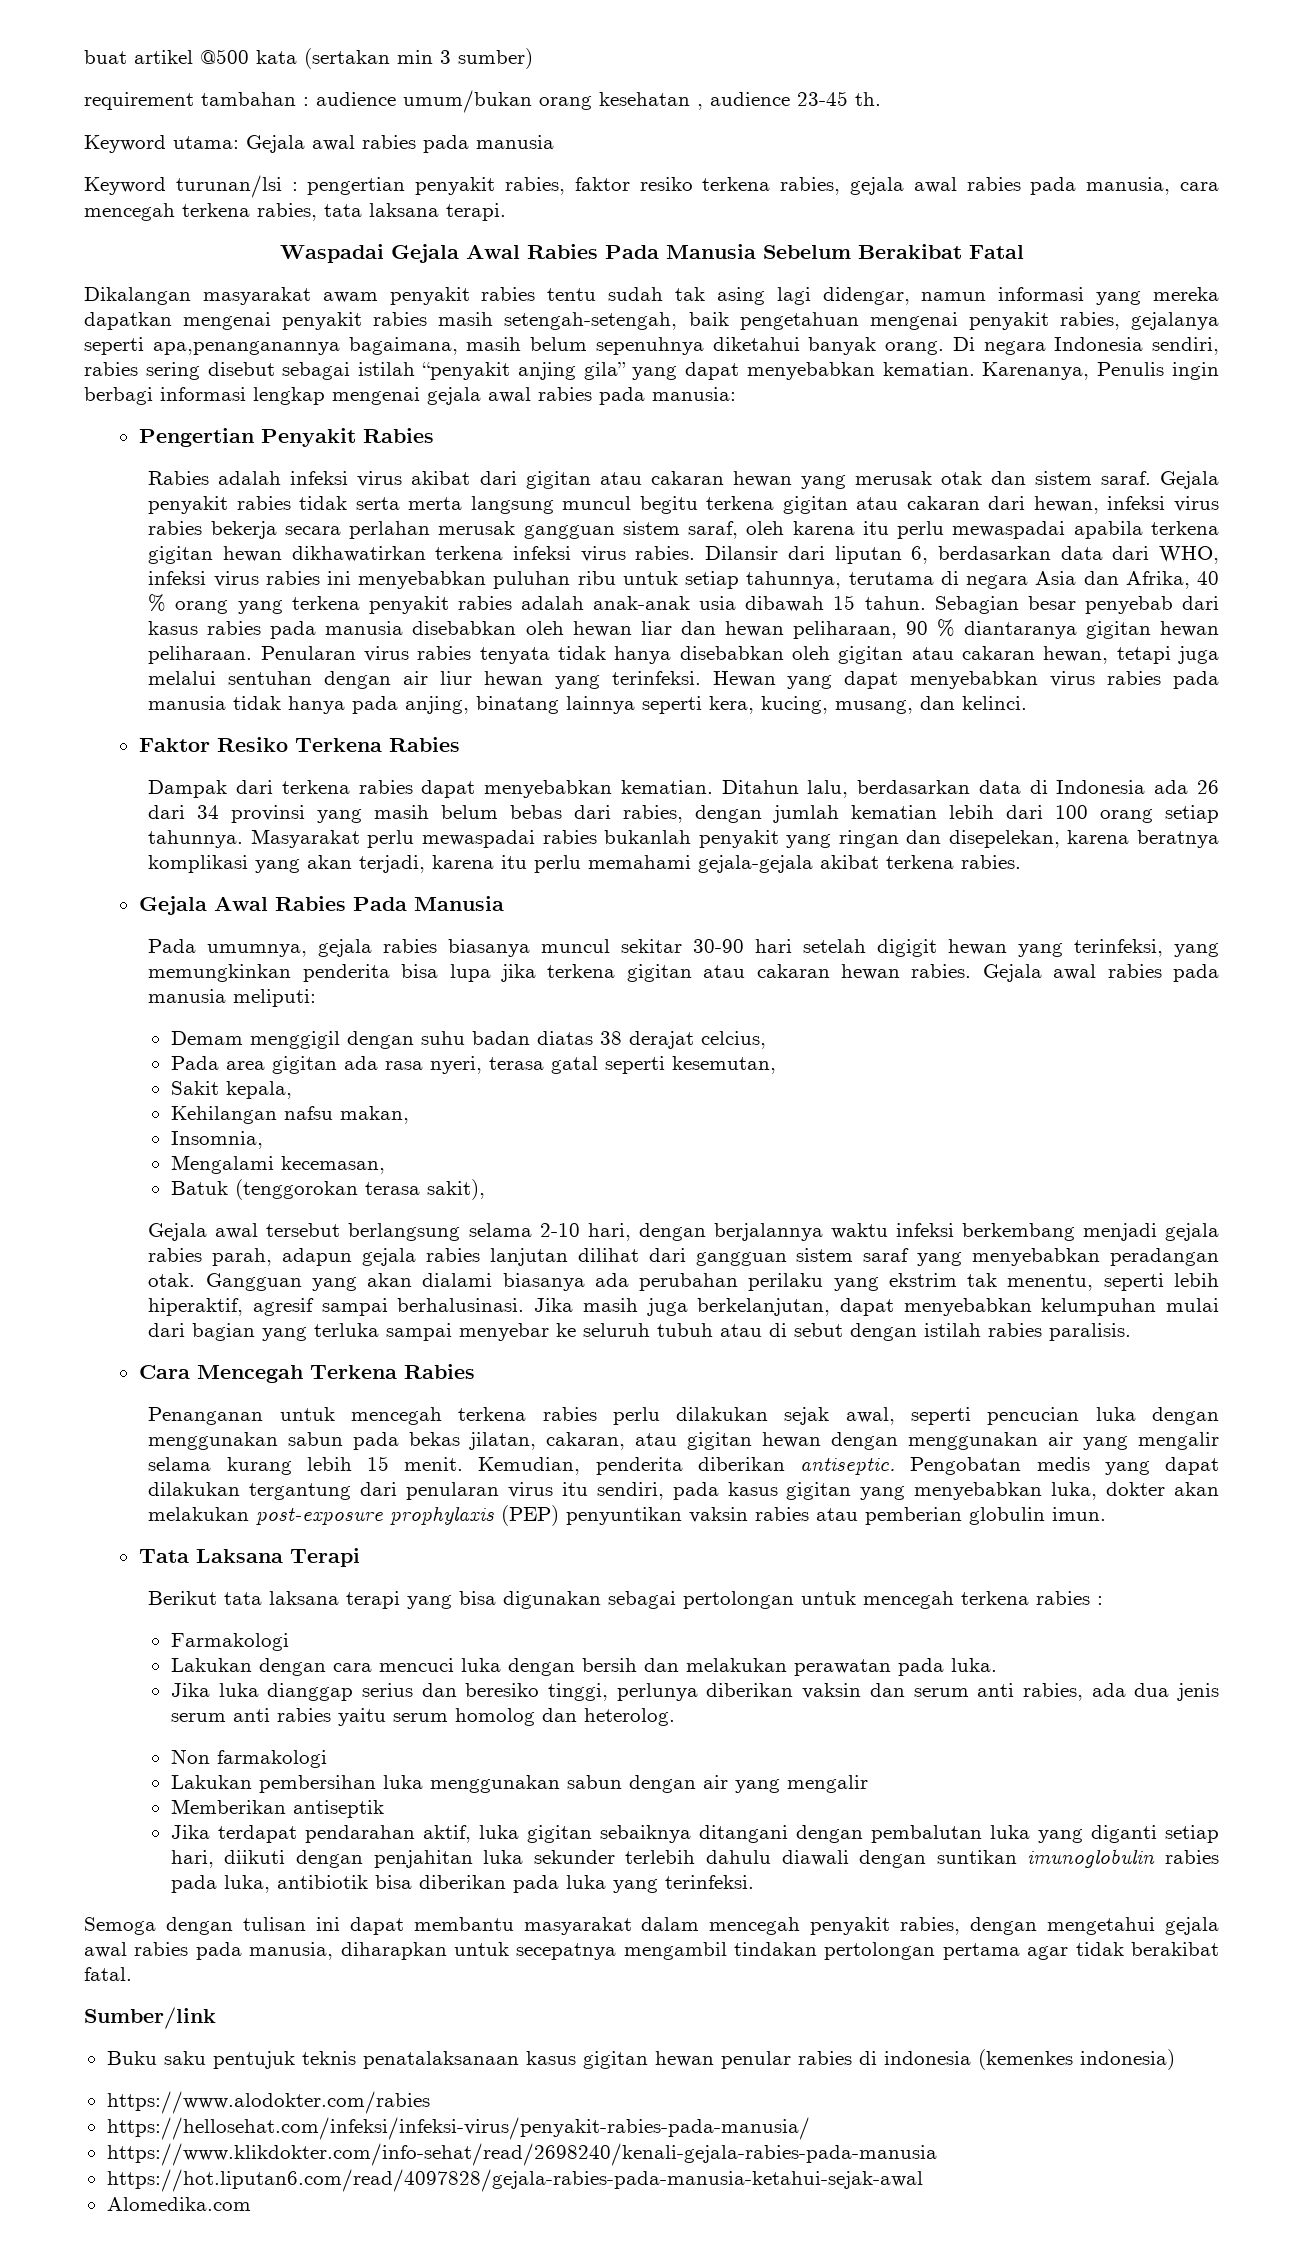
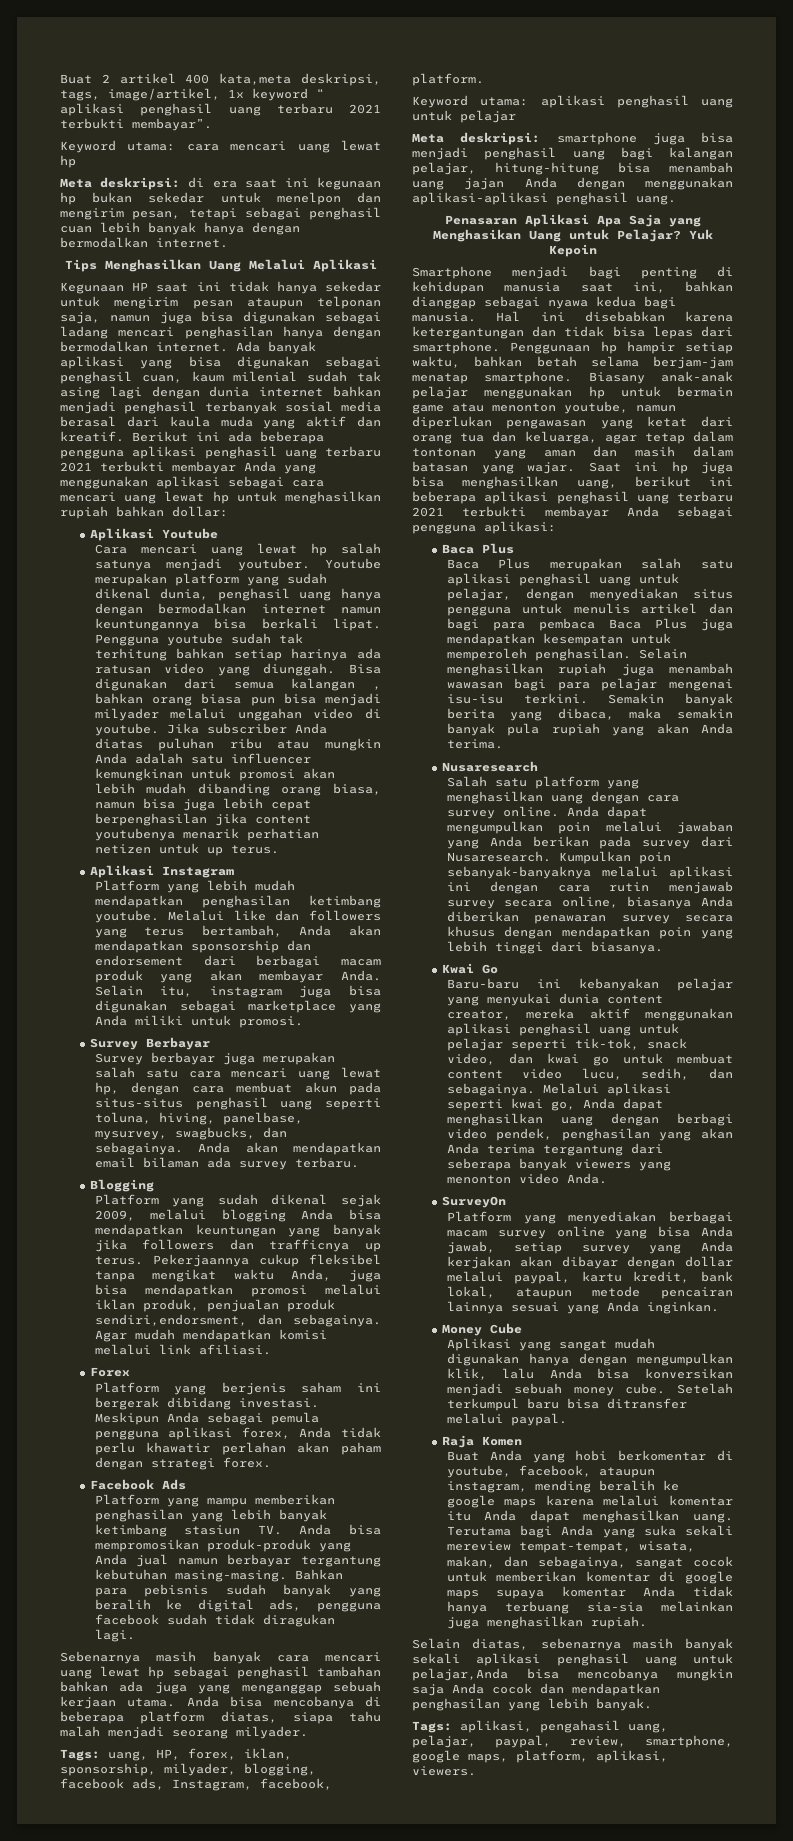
[84,48,533,69] [84,90,881,113] [84,135,554,153] [84,175,1219,198] [84,203,506,221] [279,244,1024,263] [84,287,1220,305] [84,312,1219,330] [84,337,1219,355] [84,362,1220,380] [84,387,736,405] [138,428,434,447] [148,471,1220,489] [148,496,1219,514] [148,521,1219,539] [148,546,1219,564] [148,571,1219,589] [148,594,1219,614] [148,619,1219,639] [148,646,1219,664] [148,671,1219,689] [148,696,1028,714] [138,737,460,752] [148,780,1219,798] [148,805,1220,823] [148,829,1219,848] [148,855,1022,873] [138,896,504,915] [148,939,1220,957] [148,964,1219,982] [148,989,317,1007] [170,1031,766,1049] [170,1056,776,1074] [170,1081,292,1099] [170,1106,409,1124] [170,1131,263,1149] [170,1155,385,1174] [170,1179,485,1200] [148,1223,1219,1241] [148,1248,1220,1266] [148,1273,1219,1291] [148,1298,1219,1316] [148,1323,1132,1341] [138,1364,475,1383] [148,1407,1219,1425] [148,1432,1219,1450] [148,1456,1219,1475] [148,1482,1219,1500] [148,1505,1107,1526] [138,1548,360,1567] [148,1591,1104,1609] [170,1633,289,1651] [170,1658,997,1676] [170,1683,1219,1701] [170,1708,675,1726] [170,1749,327,1768] [170,1775,868,1793] [170,1799,384,1818] [170,1825,1220,1843] [170,1848,1220,1868] [170,1875,754,1893] [84,1917,1219,1935] [84,1942,1219,1960] [84,1967,132,1981] [84,2007,216,2029] [106,2049,1175,2070] [106,2091,430,2114] [106,2117,810,2140] [106,2143,937,2166] [106,2169,923,2192] [106,2197,251,2211] buat artikel @500 kata (sertakan min 3 sumber) // requirement tambahan : audience umum/bukan orang kesehatan , audience 23-45 th. // Keyword utama: Gejala awal rabies pada manusia // Keyword turunan/lsi : pengertian penyakit rabies, faktor resiko terkena rabies, gejala awal rabies pada manusia, cara mencegah terkena rabies, tata laksana terapi. // Waspadai Gejala Awal Rabies Pada Manusia Sebelum Berakibat Fatal // Dikalangan masyarakat awam penyakit rabies tentu sudah tak asing lagi didengar, namun informasi yang mereka dapatkan mengenai penyakit rabies masih setengah-setengah, baik pengetahuan mengenai penyakit rabies, gejalanya seperti apa,penanganannya bagaimana, masih belum sepenuhnya diketahui banyak orang. Di negara Indonesia sendiri, rabies sering disebut sebagai istilah “penyakit anjing gila” yang dapat menyebabkan kematian. Karenanya, Penulis ingin berbagi informasi lengkap mengenai gejala awal rabies pada manusia: // Pengertian Penyakit Rabies // Rabies adalah infeksi virus akibat dari gigitan atau cakaran hewan yang merusak otak dan sistem saraf. Gejala penyakit rabies tidak serta merta langsung muncul begitu terkena gigitan atau cakaran dari hewan, infeksi virus rabies bekerja secara perlahan merusak gangguan sistem saraf, oleh karena itu perlu mewaspadai apabila terkena gigitan hewan dikhawatirkan terkena infeksi virus rabies. Dilansir dari liputan 6, berdasarkan data dari WHO, infeksi virus rabies ini menyebabkan puluhan ribu untuk setiap tahunnya, terutama di negara Asia dan Afrika, 40 % orang yang terkena penyakit rabies adalah anak-anak usia dibawah 15 tahun. Sebagian besar penyebab dari kasus rabies pada manusia disebabkan oleh hewan liar dan hewan peliharaan, 90 % diantaranya gigitan hewan peliharaan. Penularan virus rabies tenyata tidak hanya disebabkan oleh gigitan atau cakaran hewan, tetapi juga melalui sentuhan dengan air liur hewan yang terinfeksi. Hewan yang dapat menyebabkan virus rabies pada manusia tidak hanya pada anjing, binatang lainnya seperti kera, kucing, musang, dan kelinci. // Faktor Resiko Terkena Rabies // Dampak dari terkena rabies dapat menyebabkan kematian. Ditahun lalu, berdasarkan data di Indonesia ada 26 dari 34 provinsi yang masih belum bebas dari rabies, dengan jumlah kematian lebih dari 100 orang setiap tahunnya. Masyarakat perlu mewaspadai rabies bukanlah penyakit yang ringan dan disepelekan, karena beratnya komplikasi yang akan terjadi, karena itu perlu memahami gejala-gejala akibat terkena rabies. // Gejala Awal Rabies Pada Manusia // Pada umumnya, gejala rabies biasanya muncul sekitar 30-90 hari setelah digigit hewan yang terinfeksi, yang memungkinkan penderita bisa lupa jika terkena gigitan atau cakaran hewan rabies. Gejala awal rabies pada manusia meliputi: // Demam menggigil dengan suhu badan diatas 38 derajat celcius, // Pada area gigitan ada rasa nyeri, terasa gatal seperti kesemutan, // Sakit kepala, // Kehilangan nafsu makan, // Insomnia, // Mengalami kecemasan, // Batuk (tenggorokan terasa sakit), // Gejala awal tersebut berlangsung selama 2-10 hari, dengan berjalannya waktu infeksi berkembang menjadi gejala rabies parah, adapun gejala rabies lanjutan dilihat dari gangguan sistem saraf yang menyebabkan peradangan otak. Gangguan yang akan dialami biasanya ada perubahan perilaku yang ekstrim tak menentu, seperti lebih hiperaktif, agresif sampai berhalusinasi. Jika masih juga berkelanjutan, dapat menyebabkan kelumpuhan mulai dari bagian yang terluka sampai menyebar ke seluruh tubuh atau di sebut dengan istilah rabies paralisis. // Cara Mencegah Terkena Rabies // Penanganan untuk mencegah terkena rabies perlu dilakukan sejak awal, seperti pencucian luka dengan menggunakan sabun pada bekas jilatan, cakaran, atau gigitan hewan dengan menggunakan air yang mengalir selama kurang lebih 15 menit. Kemudian, penderita diberikan antiseptic. Pengobatan medis yang dapat dilakukan tergantung dari penularan virus itu sendiri, pada kasus gigitan yang menyebabkan luka, dokter akan melakukan post-exposure prophylaxis (PEP) penyuntikan vaksin rabies atau pemberian globulin imun. // Tata Laksana Terapi // Berikut tata laksana terapi yang bisa digunakan sebagai pertolongan untuk mencegah terkena rabies : // Farmakologi // Lakukan dengan cara mencuci luka dengan bersih dan melakukan perawatan pada luka. // Jika luka dianggap serius dan beresiko tinggi, perlunya diberikan vaksin dan serum anti rabies, ada dua jenis serum anti rabies yaitu serum homolog dan heterolog. // Non farmakologi // Lakukan pembersihan luka menggunakan sabun dengan air yang mengalir // Memberikan antiseptik // Jika terdapat pendarahan aktif, luka gigitan sebaiknya ditangani dengan pembalutan luka yang diganti setiap hari, diikuti dengan penjahitan luka sekunder terlebih dahulu diawali dengan suntikan imunoglobulin rabies pada luka, antibiotik bisa diberikan pada luka yang terinfeksi. // Semoga dengan tulisan ini dapat membantu masyarakat dalam mencegah penyakit rabies, dengan mengetahui gejala awal rabies pada manusia, diharapkan untuk secepatnya mengambil tindakan pertolongan pertama agar tidak berakibat fatal. // Sumber/link // Buku saku pentujuk teknis penatalaksanaan kasus gigitan hewan penular rabies di indonesia (kemenkes indonesia) // https://www.alodokter.com/rabies // https://hellosehat.com/infeksi/infeksi-virus/penyakit-rabies-pada-manusia/ // https://www.klikdokter.com/info-sehat/read/2698240/kenali-gejala-rabies-pada-manusia // https://hot.liputan6.com/read/4097828/gejala-rabies-pada-manusia-ketahui-sejak-awal // Alomedika.com -> [60,73,381,86] [60,88,324,101] [60,103,381,116] [60,118,212,131] [60,140,381,153] [60,155,76,168] [60,177,381,190] [60,192,381,205] [60,207,381,220] [60,222,300,235] [60,237,228,248] [64,259,377,272] [60,281,381,294] [60,296,381,309] [60,311,381,324] [60,326,381,339] [60,341,316,354] [60,356,381,369] [60,371,382,384] [60,386,382,399] [60,401,381,414] [60,416,381,429] [60,431,324,444] [60,446,381,459] [60,461,316,474] [60,476,324,489] [60,491,381,504] [60,506,228,519] [90,528,219,541] [94,543,381,556] [94,558,381,571] [94,573,327,586] [94,588,381,601] [94,603,381,616] [94,618,381,631] [94,633,303,646] [94,648,381,661] [94,663,381,676] [94,678,381,691] [94,693,381,706] [94,708,381,721] [94,723,327,736] [94,738,381,751] [94,753,311,764] [94,768,335,781] [94,783,381,796] [94,798,311,811] [94,813,311,826] [94,828,319,841] [94,843,279,856] [90,865,235,878] [94,880,295,893] [94,895,381,908] [94,910,381,923] [94,925,381,938] [94,940,311,953] [94,955,381,968] [94,970,381,983] [94,985,381,998] [94,1000,381,1013] [94,1015,303,1028] [90,1037,211,1050] [94,1052,335,1065] [94,1067,381,1080] [94,1082,382,1095] [94,1097,381,1110] [94,1112,303,1125] [94,1127,287,1140] [94,1142,381,1155] [94,1157,359,1170] [90,1179,155,1192] [94,1194,381,1207] [94,1209,381,1222] [94,1224,381,1237] [94,1239,381,1252] [94,1254,381,1267] [94,1269,381,1282] [94,1284,381,1297] [94,1299,335,1312] [94,1314,381,1327] [94,1329,327,1342] [94,1344,271,1355] [90,1367,131,1377] [94,1382,381,1395] [94,1397,319,1410] [94,1412,319,1425] [94,1427,381,1440] [94,1442,381,1455] [94,1457,271,1470] [90,1479,187,1490] [94,1494,335,1507] [94,1509,327,1522] [94,1524,381,1537] [94,1539,351,1552] [94,1554,381,1567] [94,1569,343,1582] [94,1584,381,1597] [94,1599,381,1612] [94,1614,335,1627] [94,1629,135,1642] [60,1651,381,1664] [60,1666,381,1679] [60,1681,381,1694] [60,1696,381,1709] [60,1711,381,1724] [60,1726,308,1739] [60,1748,292,1761] [60,1763,316,1776] [60,1778,332,1791] [412,73,484,86] [412,95,733,108] [412,110,516,123] [412,132,733,145] [412,147,733,160] [412,162,733,175] [412,177,733,190] [412,192,676,205] [444,214,701,227] [432,229,713,242] [548,244,597,257] [412,266,733,279] [412,281,733,294] [412,296,676,309] [412,311,733,322] [412,326,733,339] [412,341,733,354] [412,356,733,369] [412,371,733,384] [412,386,733,399] [412,401,676,414] [412,416,733,429] [412,431,733,444] [412,446,733,459] [412,461,733,474] [412,476,733,489] [412,491,733,504] [412,506,733,519] [412,521,556,534] [442,543,515,554] [446,558,733,571] [446,573,679,586] [446,588,733,601] [446,603,733,616] [446,618,733,631] [446,633,671,646] [446,648,687,661] [446,663,733,676] [446,678,733,691] [446,693,733,706] [446,708,733,721] [446,723,733,736] [446,739,503,749] [442,761,539,772] [446,776,639,789] [446,791,679,804] [446,806,647,819] [446,821,733,834] [446,836,733,849] [446,851,671,864] [446,866,733,879] [446,881,733,894] [446,896,733,909] [446,911,733,924] [446,926,733,939] [446,941,663,954] [442,963,499,974] [446,978,733,991] [446,993,663,1006] [446,1008,733,1021] [446,1023,679,1036] [446,1038,687,1051] [446,1053,733,1066] [446,1068,733,1080] [446,1083,671,1096] [446,1098,663,1111] [446,1113,733,1126] [446,1128,733,1141] [446,1143,663,1156] [446,1158,671,1171] [446,1173,607,1184] [442,1196,507,1208] [446,1211,733,1224] [446,1226,733,1239] [446,1241,733,1254] [446,1256,733,1269] [446,1271,733,1284] [446,1286,733,1299] [446,1301,719,1314] [442,1323,523,1336] [446,1338,655,1351] [446,1353,733,1366] [446,1368,733,1380] [446,1383,733,1396] [446,1398,687,1411] [446,1413,567,1426] [442,1435,523,1448] [446,1450,733,1463] [446,1465,655,1478] [446,1480,679,1493] [446,1495,733,1508] [446,1510,733,1523] [446,1525,733,1538] [446,1541,695,1553] [446,1556,733,1569] [446,1571,733,1584] [446,1586,733,1599] [446,1601,733,1614] [446,1616,647,1629] [412,1638,733,1651] [412,1653,733,1666] [412,1668,733,1681] [412,1683,660,1696] [412,1698,652,1711] [412,1720,668,1733] [412,1735,733,1748] [412,1750,668,1763] [412,1766,476,1776] Buat 2 artikel 400 kata,meta deskripsi, tags, image/artikel, 1x keyword “ aplikasi penghasil uang terbaru 2021 terbukti membayar”. // Keyword utama: cara mencari uang lewat hp // Meta deskripsi: di era saat ini kegunaan hp bukan sekedar untuk menelpon dan mengirim pesan, tetapi sebagai penghasil cuan lebih banyak hanya dengan bermodalkan internet. // Tips Menghasilkan Uang Melalui Aplikasi // Kegunaan HP saat ini tidak hanya sekedar untuk mengirim pesan ataupun telponan saja, namun juga bisa digunakan sebagai ladang mencari penghasilan hanya dengan bermodalkan internet. Ada banyak aplikasi yang bisa digunakan sebagai penghasil cuan, kaum milenial sudah tak asing lagi dengan dunia internet bahkan menjadi penghasil terbanyak sosial media berasal dari kaula muda yang aktif dan kreatif. Berikut ini ada beberapa pengguna aplikasi penghasil uang terbaru 2021 terbukti membayar Anda yang menggunakan aplikasi sebagai cara mencari uang lewat hp untuk menghasilkan rupiah bahkan dollar: // Aplikasi Youtube // Cara mencari uang lewat hp salah satunya menjadi youtuber. Youtube merupakan platform yang sudah dikenal dunia, penghasil uang hanya dengan bermodalkan internet namun keuntungannya bisa berkali lipat. Pengguna youtube sudah tak terhitung bahkan setiap harinya ada ratusan video yang diunggah. Bisa digunakan dari semua kalangan , bahkan orang biasa pun bisa menjadi milyader melalui unggahan video di youtube. Jika subscriber Anda diatas puluhan ribu atau mungkin Anda adalah satu influencer kemungkinan untuk promosi akan lebih mudah dibanding orang biasa, namun bisa juga lebih cepat berpenghasilan jika content youtubenya menarik perhatian netizen untuk up terus. // Aplikasi Instagram // Platform yang lebih mudah mendapatkan penghasilan ketimbang youtube. Melalui like dan followers yang terus bertambah, Anda akan mendapatkan sponsorship dan endorsement dari berbagai macam produk yang akan membayar Anda. Selain itu, instagram juga bisa digunakan sebagai marketplace yang Anda miliki untuk promosi. // Survey Berbayar // Survey berbayar juga merupakan salah satu cara mencari uang lewat hp, dengan cara membuat akun pada situs-situs penghasil uang seperti toluna, hiving, panelbase, mysurvey, swagbucks, dan sebagainya. Anda akan mendapatkan email bilaman ada survey terbaru. // Blogging // Platform yang sudah dikenal sejak 2009, melalui blogging Anda bisa mendapatkan keuntungan yang banyak jika followers dan trafficnya up terus. Pekerjaannya cukup fleksibel tanpa mengikat waktu Anda, juga bisa mendapatkan promosi melalui iklan produk, penjualan produk sendiri,endorsment, dan sebagainya. Agar mudah mendapatkan komisi melalui link afiliasi. // Forex // Platform yang berjenis saham ini bergerak dibidang investasi. Meskipun Anda sebagai pemula pengguna aplikasi forex, Anda tidak perlu khawatir perlahan akan paham dengan strategi forex. // Facebook Ads // Platform yang mampu memberikan penghasilan yang lebih banyak ketimbang stasiun TV. Anda bisa mempromosikan produk-produk yang Anda jual namun berbayar tergantung kebutuhan masing-masing. Bahkan para pebisnis sudah banyak yang beralih ke digital ads, pengguna facebook sudah tidak diragukan lagi. // Sebenarnya masih banyak cara mencari uang lewat hp sebagai penghasil tambahan bahkan ada juga yang menganggap sebuah kerjaan utama. Anda bisa mencobanya di beberapa platform diatas, siapa tahu malah menjadi seorang milyader. // Tags: uang, HP, forex, iklan, sponsorship, milyader, blogging, facebook ads, Instagram, facebook, platform. // Keyword utama: aplikasi penghasil uang untuk pelajar // Meta deskripsi: smartphone juga bisa menjadi penghasil uang bagi kalangan pelajar, hitung-hitung bisa menambah uang jajan Anda dengan menggunakan aplikasi-aplikasi penghasil uang. // Penasaran Aplikasi Apa Saja yang Menghasikan Uang untuk Pelajar? Yuk Kepoin // Smartphone menjadi bagi penting di kehidupan manusia saat ini, bahkan dianggap sebagai nyawa kedua bagi manusia. Hal ini disebabkan karena ketergantungan dan tidak bisa lepas dari smartphone. Penggunaan hp hampir setiap waktu, bahkan betah selama berjam-jam menatap smartphone. Biasany anak-anak pelajar menggunakan hp untuk bermain game atau menonton youtube, namun diperlukan pengawasan yang ketat dari orang tua dan keluarga, agar tetap dalam tontonan yang aman dan masih dalam batasan yang wajar. Saat ini hp juga bisa menghasilkan uang, berikut ini beberapa aplikasi penghasil uang terbaru 2021 terbukti membayar Anda sebagai pengguna aplikasi: // Baca Plus // Baca Plus merupakan salah satu aplikasi penghasil uang untuk pelajar, dengan menyediakan situs pengguna untuk menulis artikel dan bagi para pembaca Baca Plus juga mendapatkan kesempatan untuk memperoleh penghasilan. Selain menghasilkan rupiah juga menambah wawasan bagi para pelajar mengenai isu-isu terkini. Semakin banyak berita yang dibaca, maka semakin banyak pula rupiah yang akan Anda terima. // Nusaresearch // Salah satu platform yang menghasilkan uang dengan cara survey online. Anda dapat mengumpulkan poin melalui jawaban yang Anda berikan pada survey dari Nusaresearch. Kumpulkan poin sebanyak-banyaknya melalui aplikasi ini dengan cara rutin menjawab survey secara online, biasanya Anda diberikan penawaran survey secara khusus dengan mendapatkan poin yang lebih tinggi dari biasanya. // Kwai Go // Baru-baru ini kebanyakan pelajar yang menyukai dunia content creator, mereka aktif menggunakan aplikasi penghasil uang untuk pelajar seperti tik-tok, snack video, dan kwai go untuk membuat content video lucu, sedih, dan sebagainya. Melalui aplikasi seperti kwai go, Anda dapat menghasilkan uang dengan berbagi video pendek, penghasilan yang akan Anda terima tergantung dari seberapa banyak viewers yang menonton video Anda. // SurveyOn // Platform yang menyediakan berbagai macam survey online yang bisa Anda jawab, setiap survey yang Anda kerjakan akan dibayar dengan dollar melalui paypal, kartu kredit, bank lokal, ataupun metode pencairan lainnya sesuai yang Anda inginkan. // Money Cube // Aplikasi yang sangat mudah digunakan hanya dengan mengumpulkan klik, lalu Anda bisa konversikan menjadi sebuah money cube. Setelah terkumpul baru bisa ditransfer melalui paypal. // Raja Komen // Buat Anda yang hobi berkomentar di youtube, facebook, ataupun instagram, mending beralih ke google maps karena melalui komentar itu Anda dapat menghasilkan uang. Terutama bagi Anda yang suka sekali mereview tempat-tempat, wisata, makan, dan sebagainya, sangat cocok untuk memberikan komentar di google maps supaya komentar Anda tidak hanya terbuang sia-sia melainkan juga menghasilkan rupiah. // Selain diatas, sebenarnya masih banyak sekali aplikasi penghasil uang untuk pelajar,Anda bisa mencobanya mungkin saja Anda cocok dan mendapatkan penghasilan yang lebih banyak. // Tags: aplikasi, pengahasil uang, pelajar, paypal, review, smartphone, google maps, platform, aplikasi, viewers.

